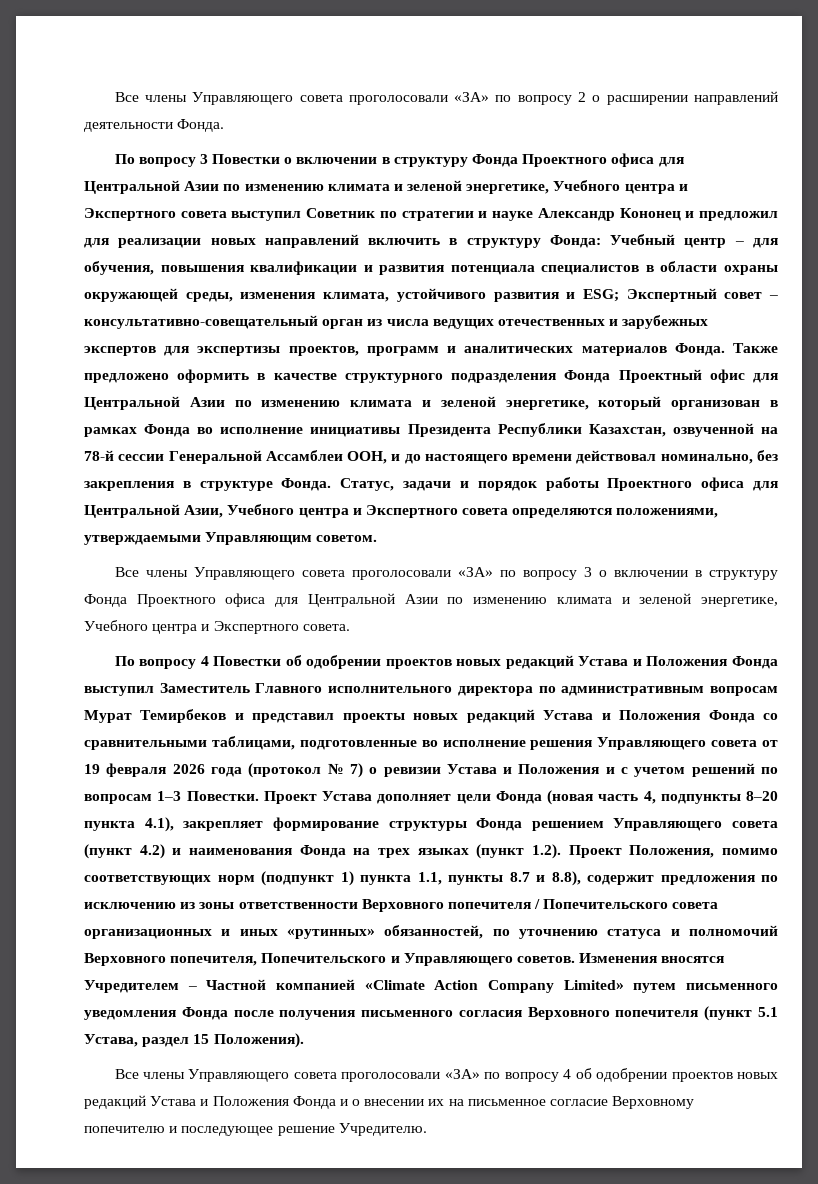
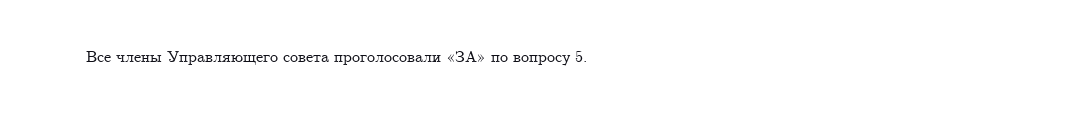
[114,91,778,105] [84,119,225,132] [114,153,684,167] [84,180,688,194] [84,208,779,221] [84,234,778,248] [84,261,778,275] [84,288,778,302] [84,315,709,329] [84,343,778,356] [84,369,778,383] [84,396,778,410] [84,423,778,437] [84,450,778,464] [84,477,779,491] [84,504,719,518] [84,532,378,545] [114,567,778,580] [84,593,779,607] [84,620,350,634] [114,655,778,669] [84,683,778,696] [84,709,779,723] [84,736,778,750] [84,763,778,778] [84,790,778,805] [84,817,778,832] [84,844,778,859] [84,871,778,886] [84,899,719,912] [84,925,779,939] [84,953,725,966] [84,979,778,993] [84,1006,779,1021] [84,1033,304,1048] [114,1068,778,1082] [84,1095,695,1109] [84,1123,427,1136] Все члены Управляющего совета проголосовали «ЗА» по вопросу 2 о расширении направлений деятельности Фонда. // По вопросу 3 Повестки о включении в структуру Фонда Проектного офиса для Центральной Азии по изменению климата и зеленой энергетике, Учебного центра и Экспертного совета выступил Советник по стратегии и науке Александр Кононец и предложил для реализации новых направлений включить в структуру Фонда: Учебный центр – для обучения, повышения квалификации и развития потенциала специалистов в области охраны окружающей среды, изменения климата, устойчивого развития и ESG; Экспертный совет – консультативно-совещательный орган из числа ведущих отечественных и зарубежных экспертов для экспертизы проектов, программ и аналитических материалов Фонда. Также предложено оформить в качестве структурного подразделения Фонда Проектный офис для Центральной Азии по изменению климата и зеленой энергетике, который организован в рамках Фонда во исполнение инициативы Президента Республики Казахстан, озвученной на 78-й сессии Генеральной Ассамблеи ООН, и до настоящего времени действовал номинально, без закрепления в структуре Фонда. Статус, задачи и порядок работы Проектного офиса для Центральной Азии, Учебного центра и Экспертного совета определяются положениями, утверждаемыми Управляющим советом. // Все члены Управляющего совета проголосовали «ЗА» по вопросу 3 о включении в структуру Фонда Проектного офиса для Центральной Азии по изменению климата и зеленой энергетике, Учебного центра и Экспертного совета. // По вопросу 4 Повестки об одобрении проектов новых редакций Устава и Положения Фонда выступил Заместитель Главного исполнительного директора по административным вопросам Мурат Темирбеков и представил проекты новых редакций Устава и Положения Фонда со сравнительными таблицами, подготовленные во исполнение решения Управляющего совета от 19 февраля 2026 года (протокол № 7) о ревизии Устава и Положения и с учетом решений по вопросам 1–3 Повестки. Проект Устава дополняет цели Фонда (новая часть 4, подпункты 8–20 пункта 4.1), закрепляет формирование структуры Фонда решением Управляющего совета (пункт 4.2) и наименования Фонда на трех языках (пункт 1.2). Проект Положения, помимо соответствующих норм (подпункт 1) пункта 1.1, пункты 8.7 и 8.8), содержит предложения по исключению из зоны ответственности Верховного попечителя / Попечительского совета организационных и иных «рутинных» обязанностей, по уточнению статуса и полномочий Верховного попечителя, Попечительского и Управляющего советов. Изменения вносятся Учредителем – Частной компанией «Climate Action Company Limited» путем письменного уведомления Фонда после получения письменного согласия Верховного попечителя (пункт 5.1 Устава, раздел 15 Положения). // Все члены Управляющего совета проголосовали «ЗА» по вопросу 4 об одобрении проектов новых редакций Устава и Положения Фонда и о внесении их на письменное согласие Верховному попечителю и последующее решение Учредителю. -> [86,50,587,66] Все члены Управляющего совета проголосовали «ЗА» по вопросу 5.

